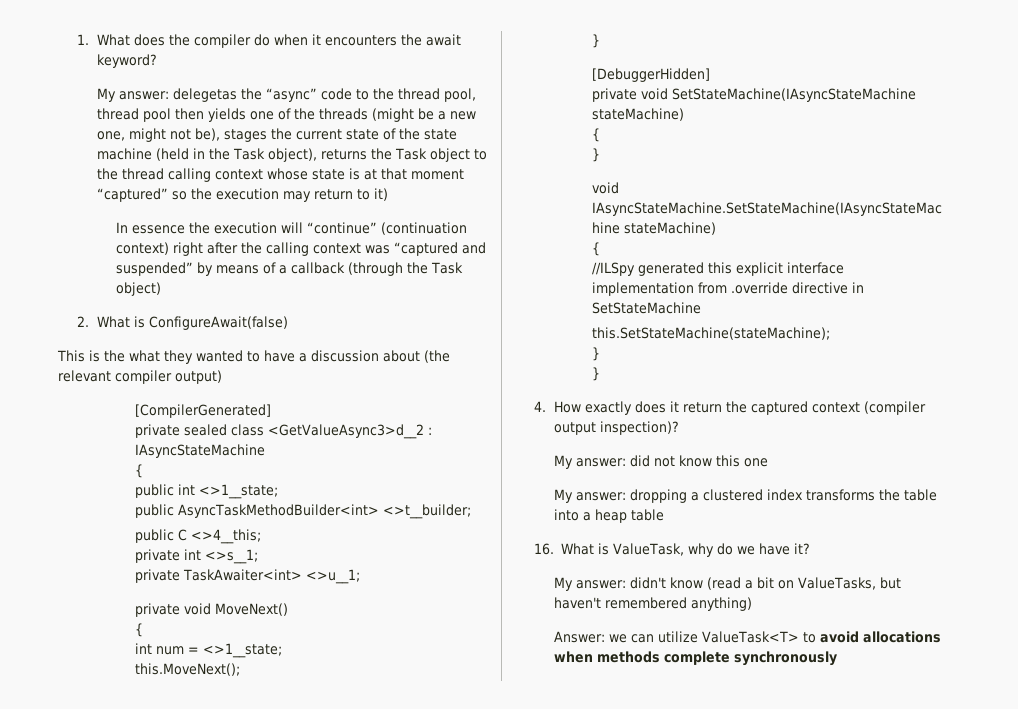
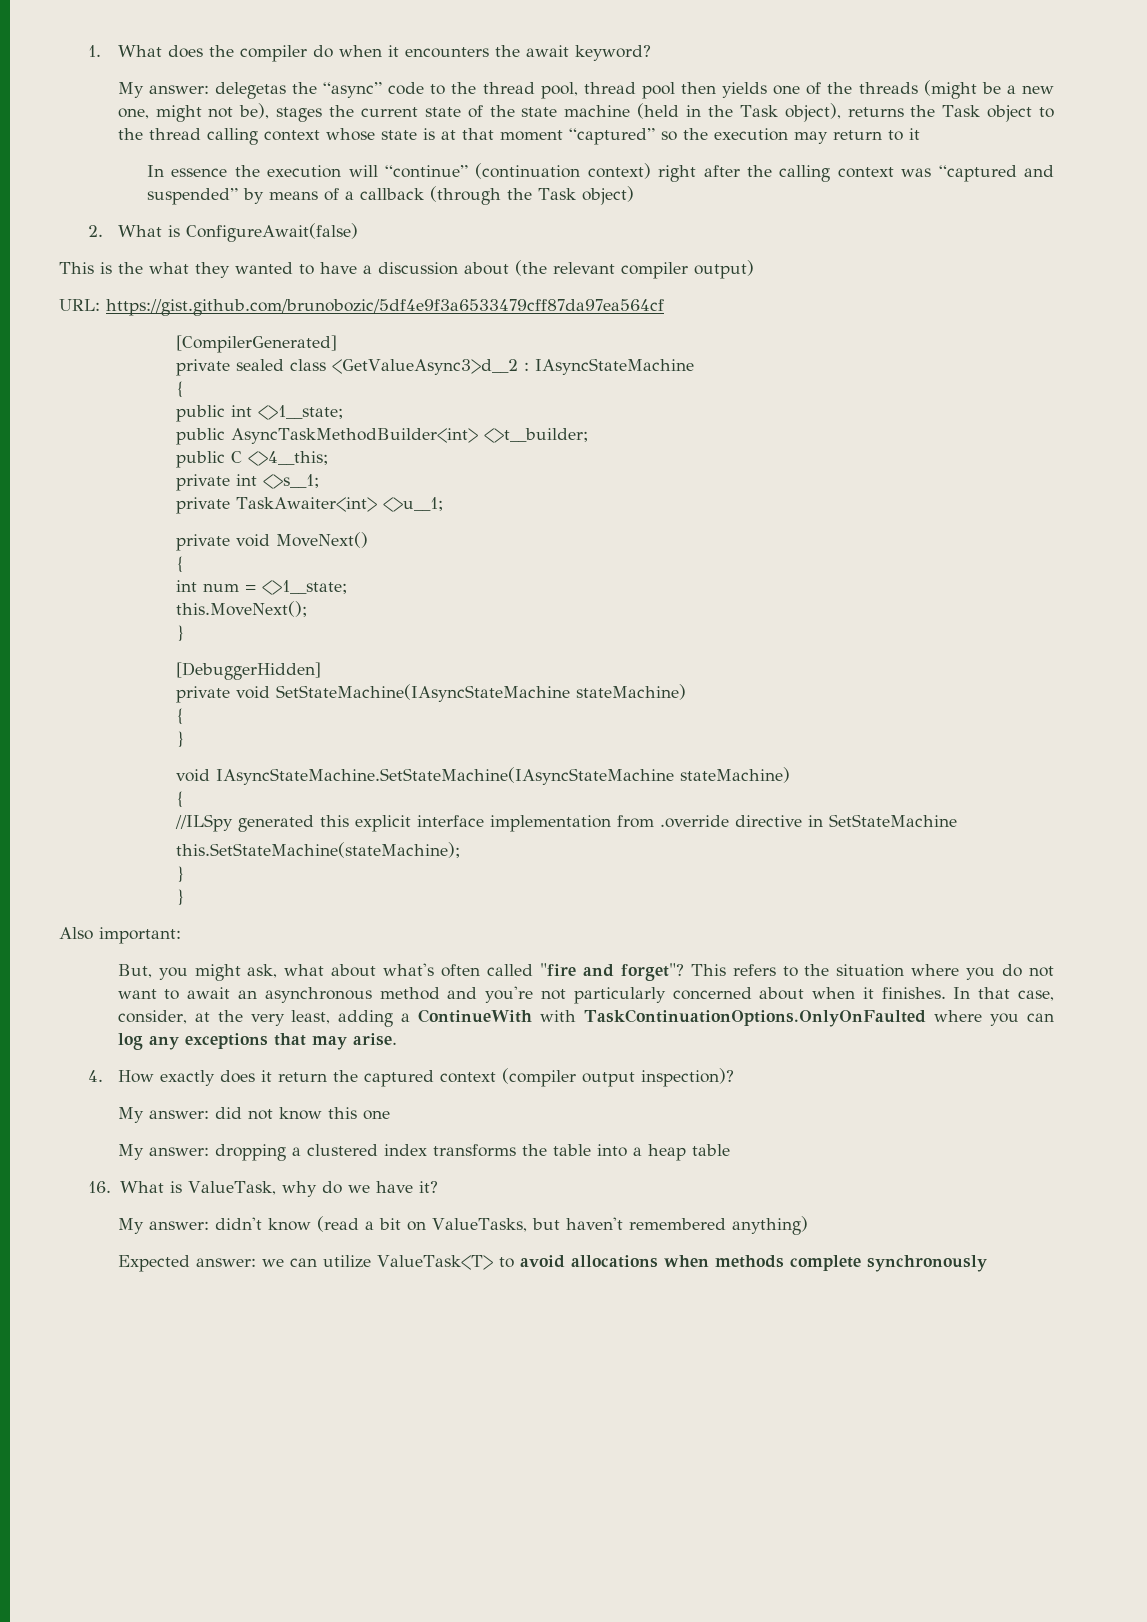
[373,188,388,201] it) -> [908,128,920,140] it
(222, 377) none -> [59,299,664,316] // URL: https://gist.github.com/brunobozic/5df4e9f3a6533479cff87da97ea564cf
(601, 374) none -> [59,927,181,944] [117,963,1055,981] [117,986,1054,1004] [117,1009,1054,1027] [117,1033,397,1050] // Also important: // But, you might ask, what about what's often called "fire and forget"? This refers to the situation where you do not want to await an asynchronous method and you're not particularly concerned about when it finishes. In that case, consider, at the very least, adding a ContinueWith with TaskContinuationOptions.OnlyOnFaulted where you can log any exceptions that may arise.
[553,631,605,643] Answer: -> [117,1255,256,1272] Expected answer:

